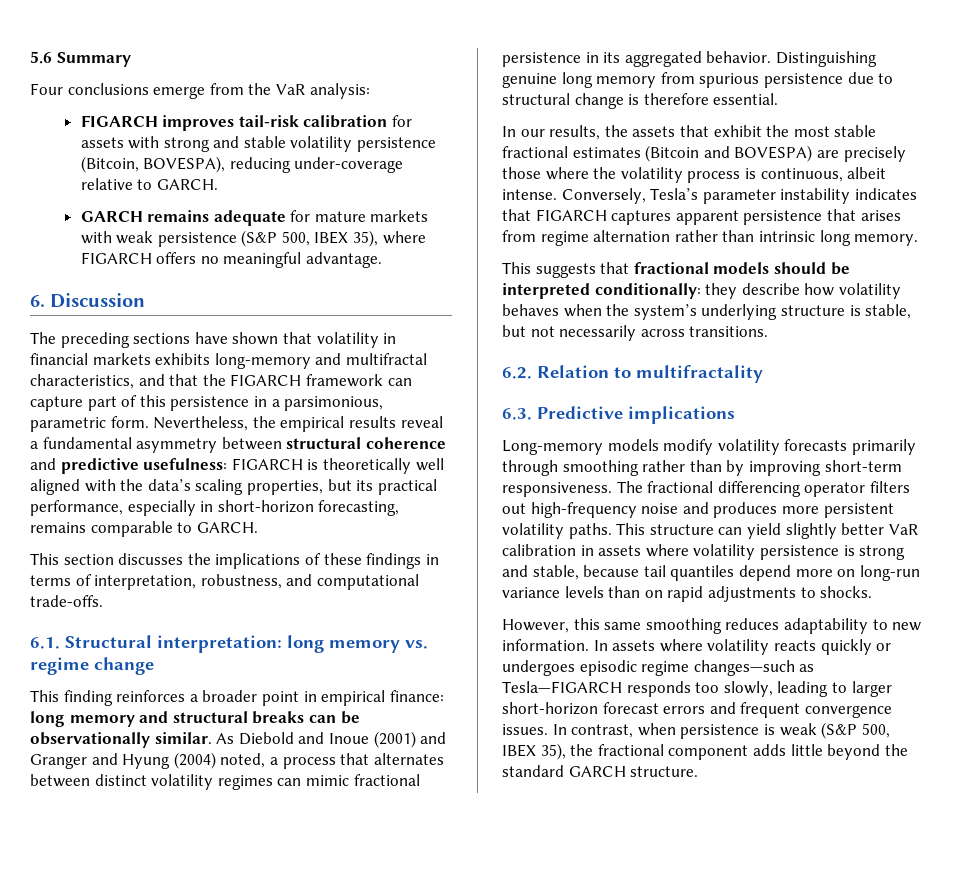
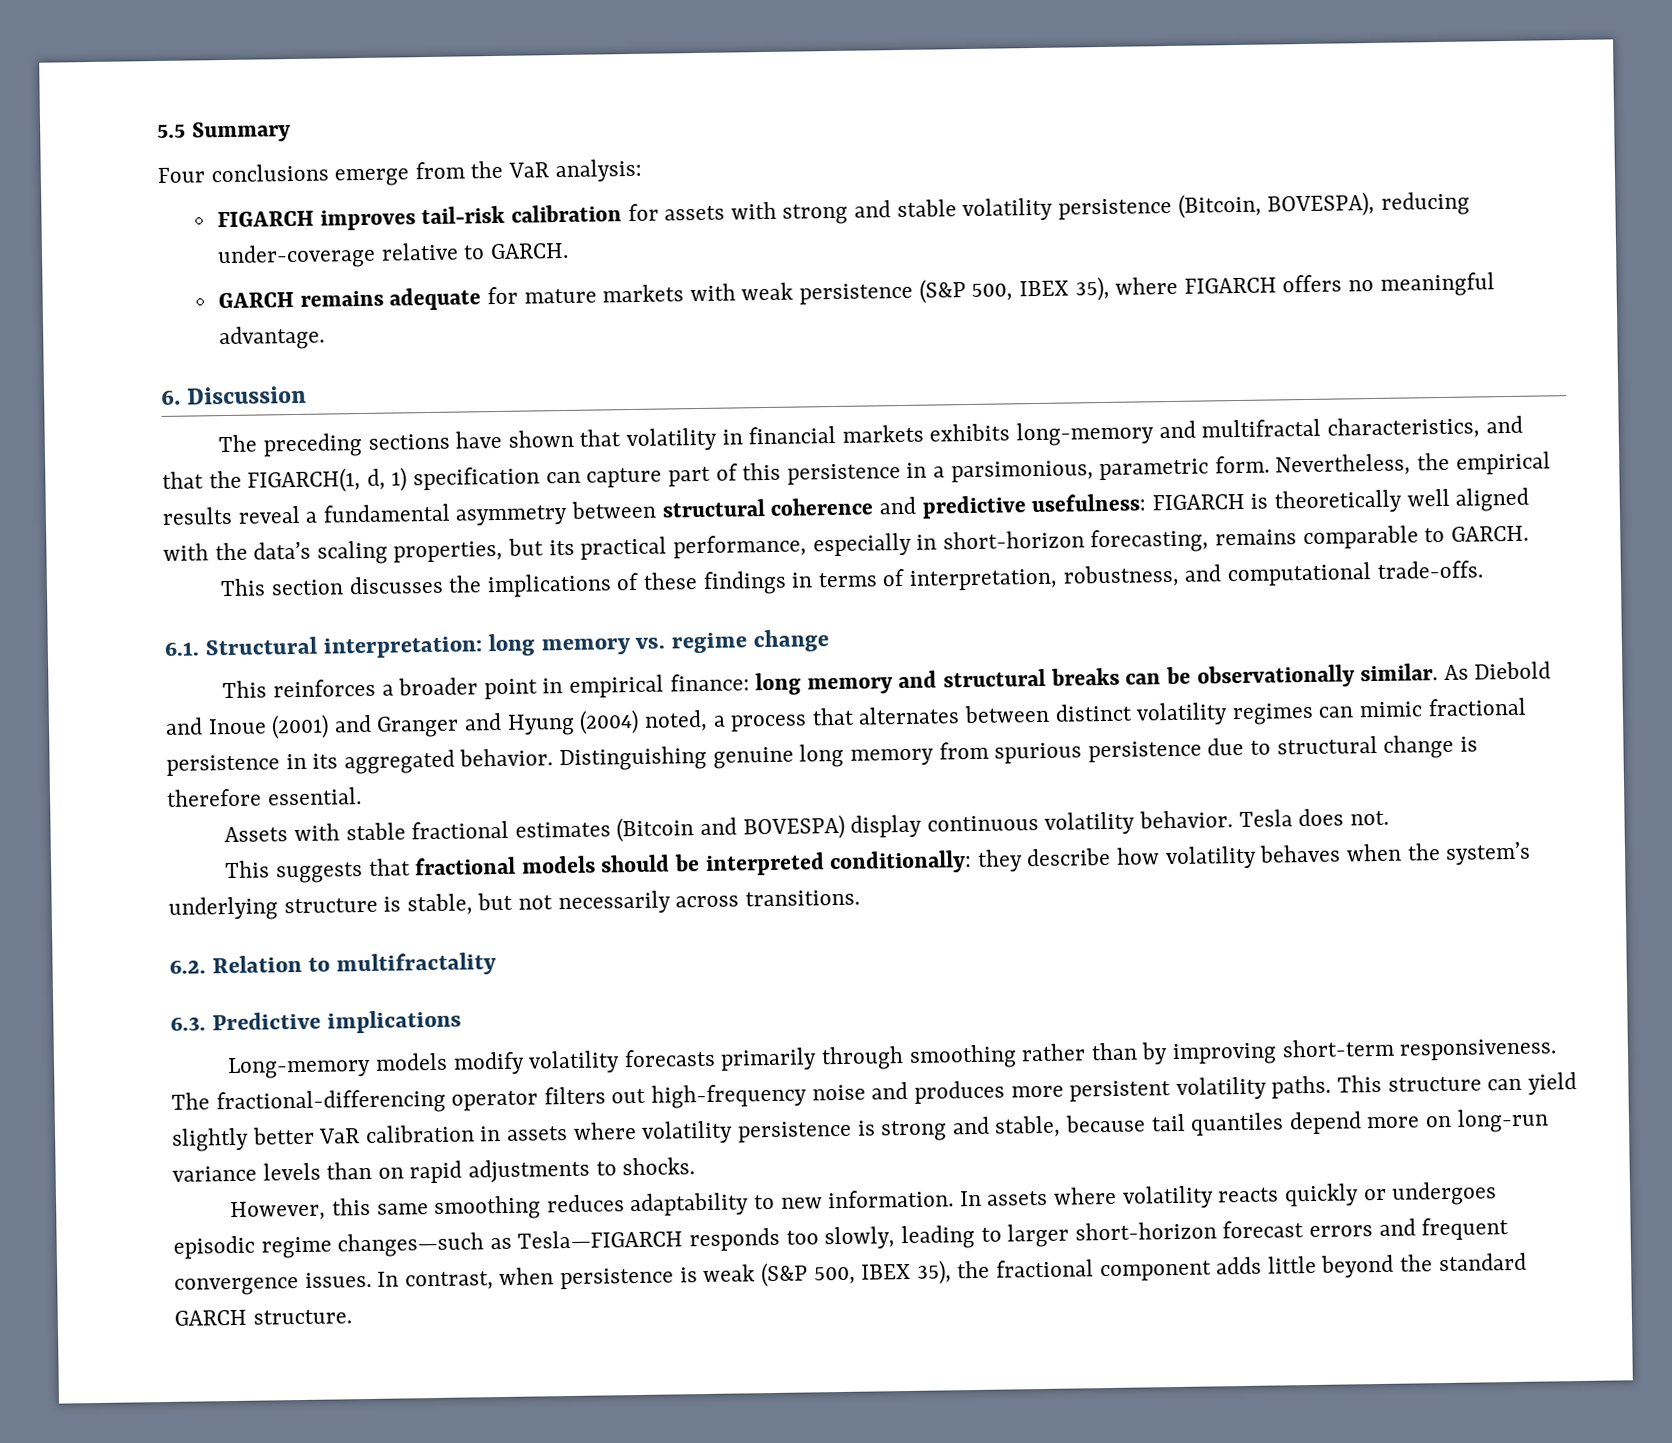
[30,51,52,64] 5.6 -> [157,124,186,139] 5.5
[230,374,383,387] FIGARCH framework -> [247,466,541,494] FIGARCH(1, d, 1) specification
[63,690,113,706] finding -> (268, 689) none
[502,125,830,140] In our results, the assets that exhibit the most -> [224,823,340,843] Assets with
[816,146,906,162] [502,167,887,183] [502,188,917,204] [502,209,901,225] [502,230,919,246] are precisely those where the volatility process is continuous, albeit intense. Conversely, Tesla’s parameter instability indicates that FIGARCH captures apparent persistence that arises from regime alternation rather than intrinsic long memory. -> [850,808,1389,838] display continuous volatility behavior. Tesla does not.
[647,481,801,497] fractional differencing -> [215,1088,446,1116] fractional-differencing

